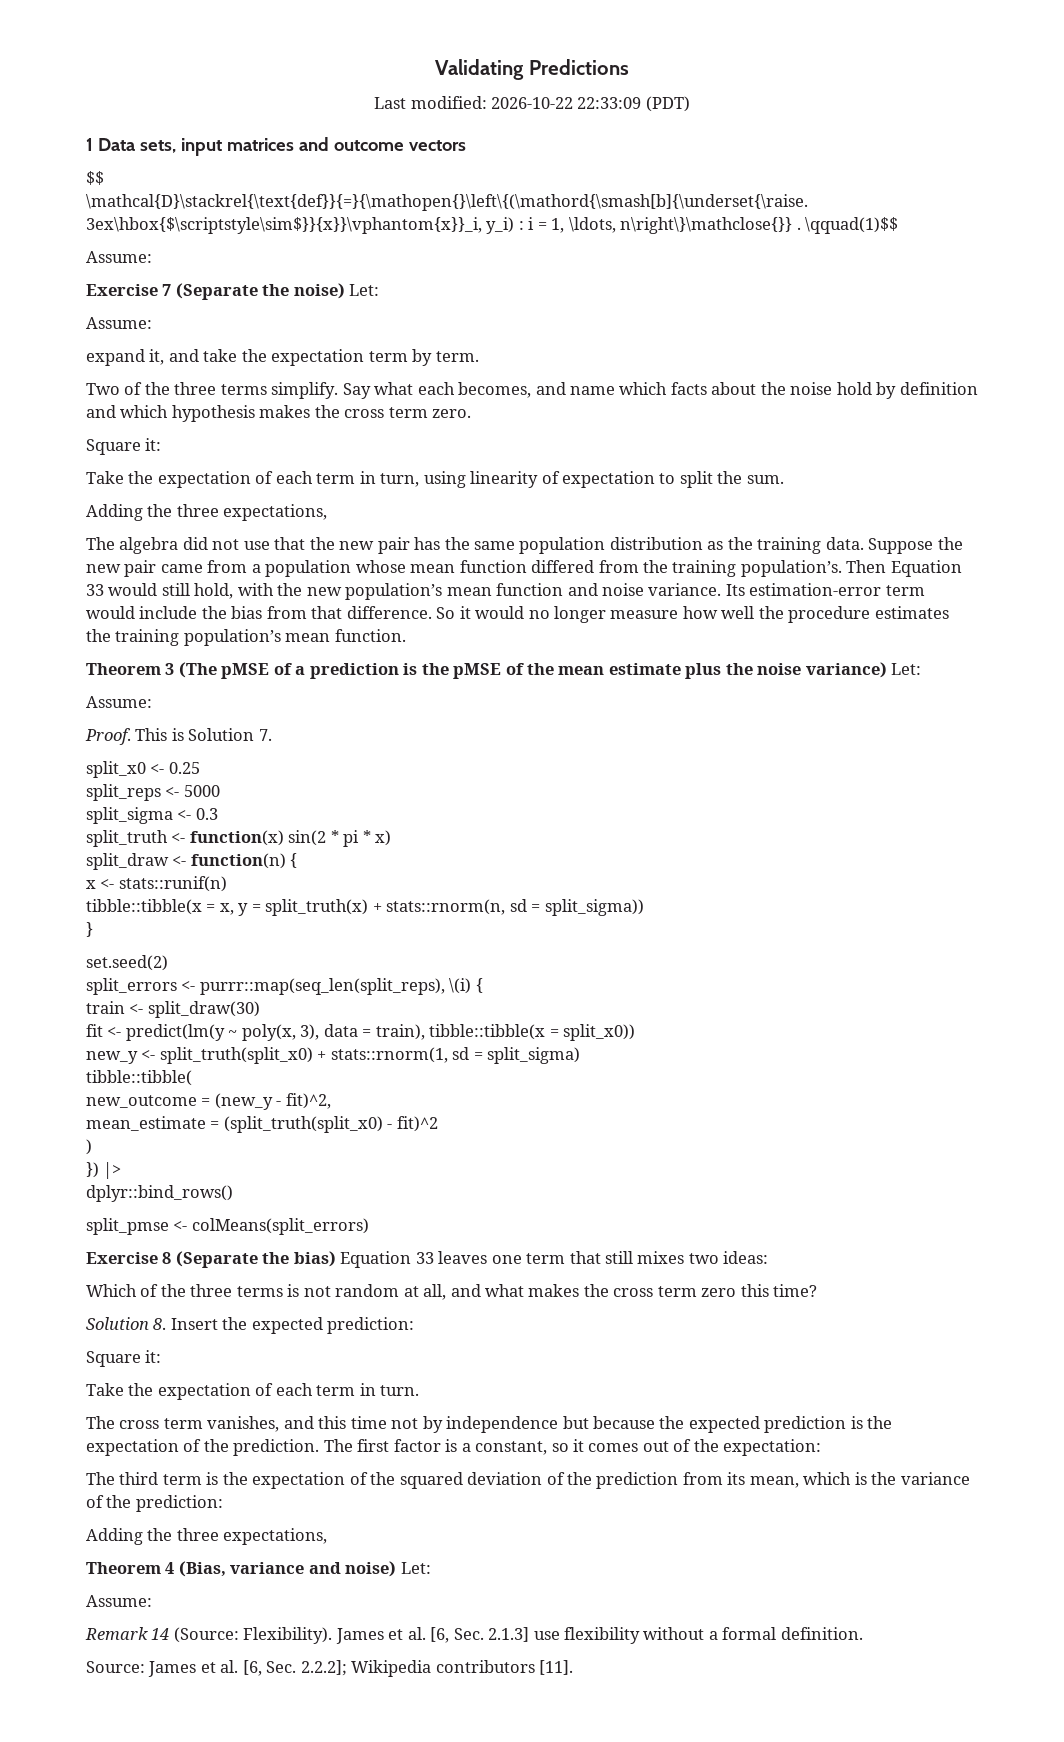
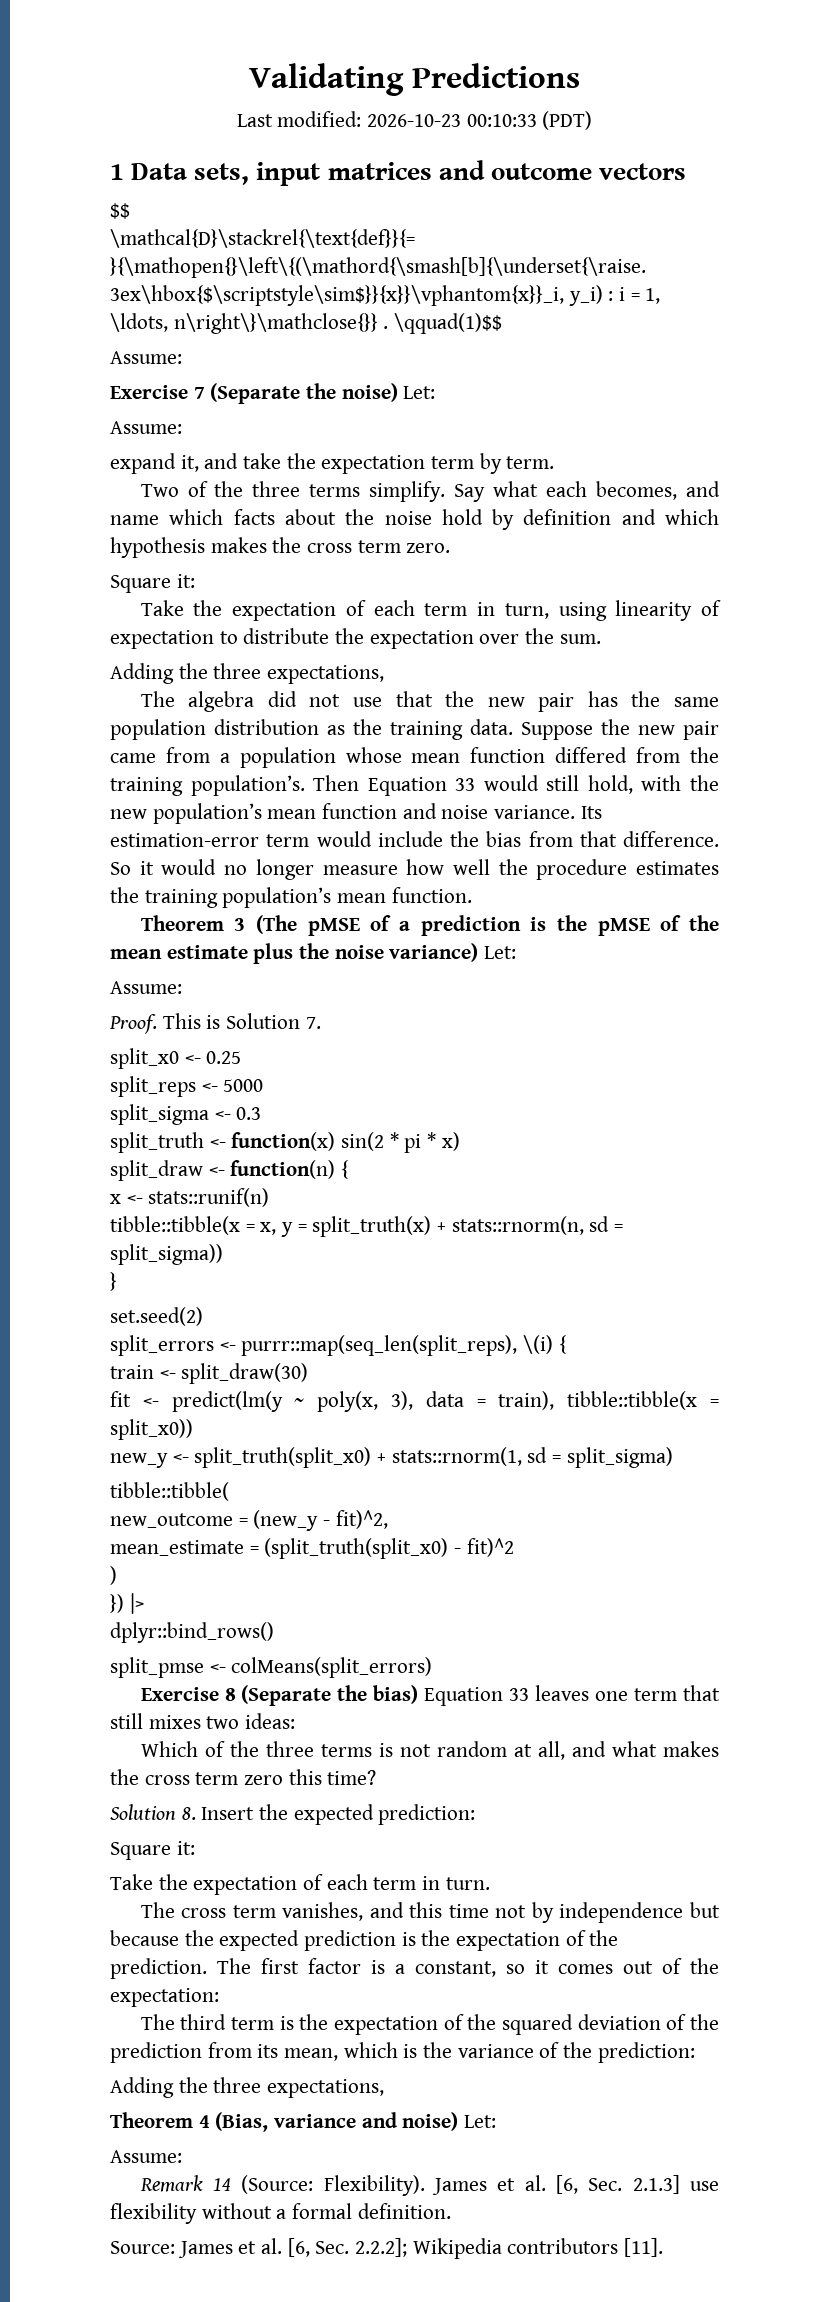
[491,97,642,109] 2026-10-22 22:33:09 -> [367,114,537,127] 2026-10-23 00:10:33
[679,471,713,488] split -> [243,628,520,649] distribute the expectation over

